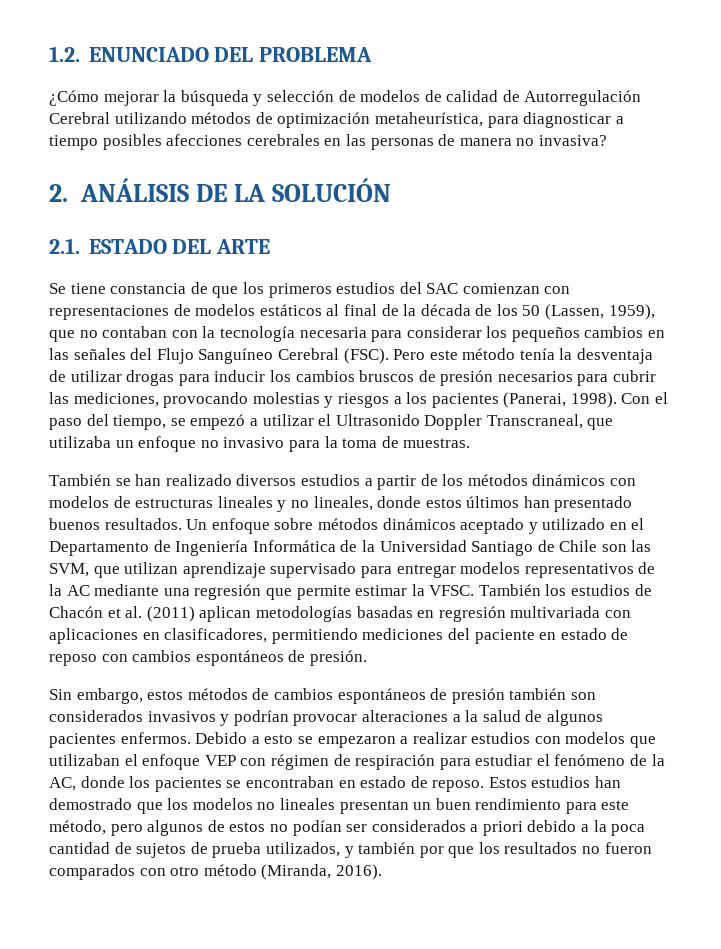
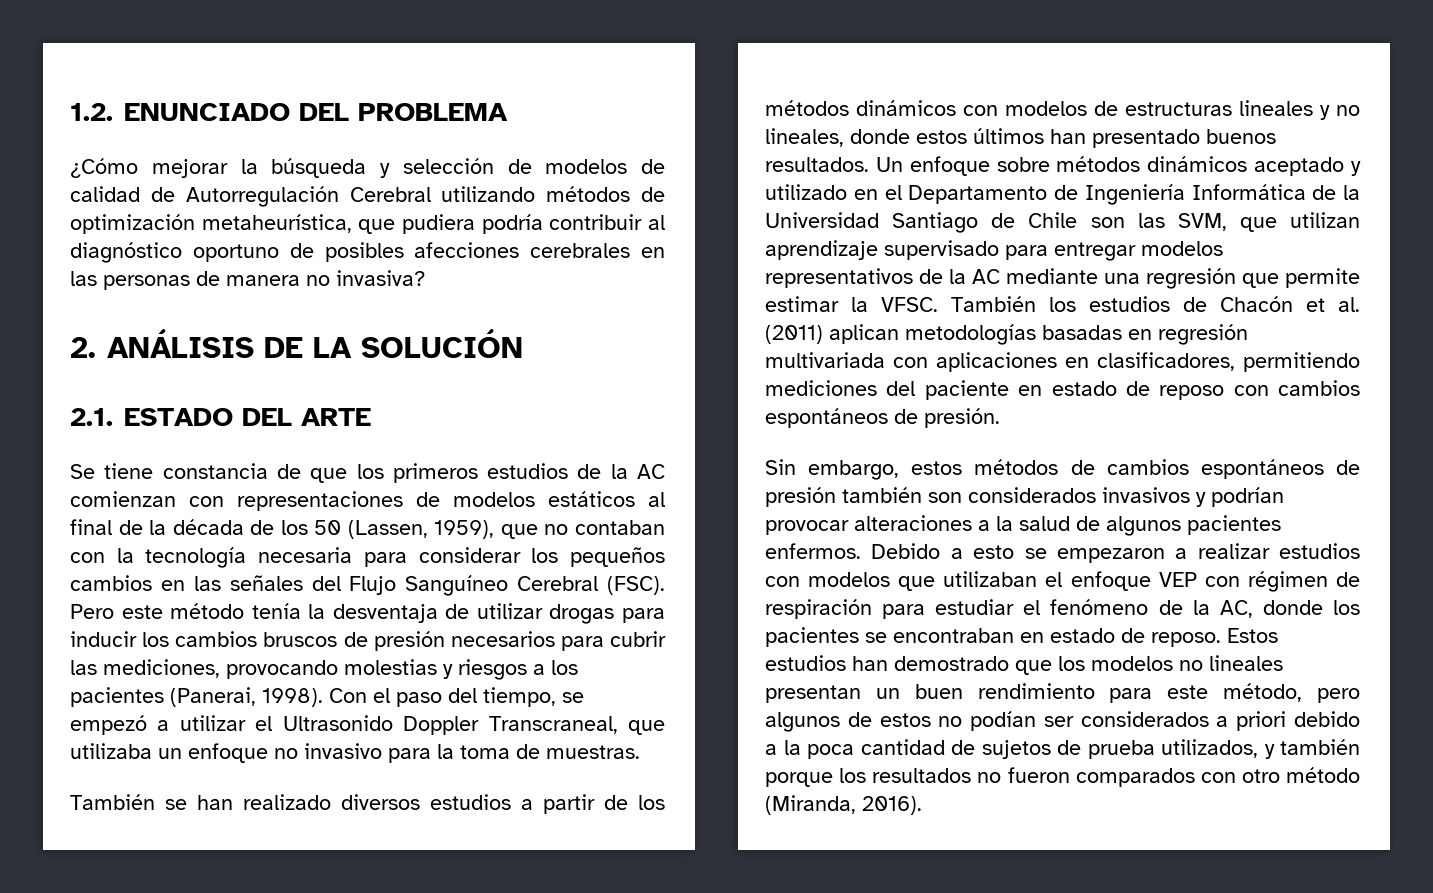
[487,112,624,128] [49,135,98,150] para diagnosticar a tiempo -> [358,214,665,234] [70,242,314,263] que pudiera podría contribuir al diagnóstico oportuno de
[399,282,459,294] del SAC -> [577,464,665,479] de la AC
[419,846,475,858] por que -> [765,772,833,787] porque

